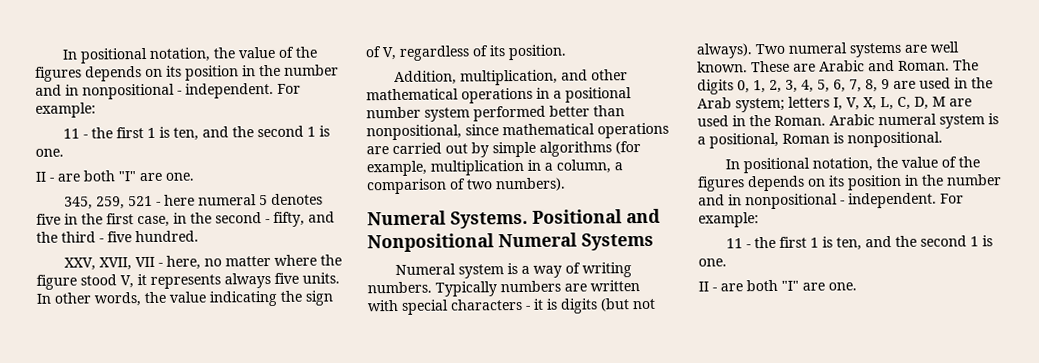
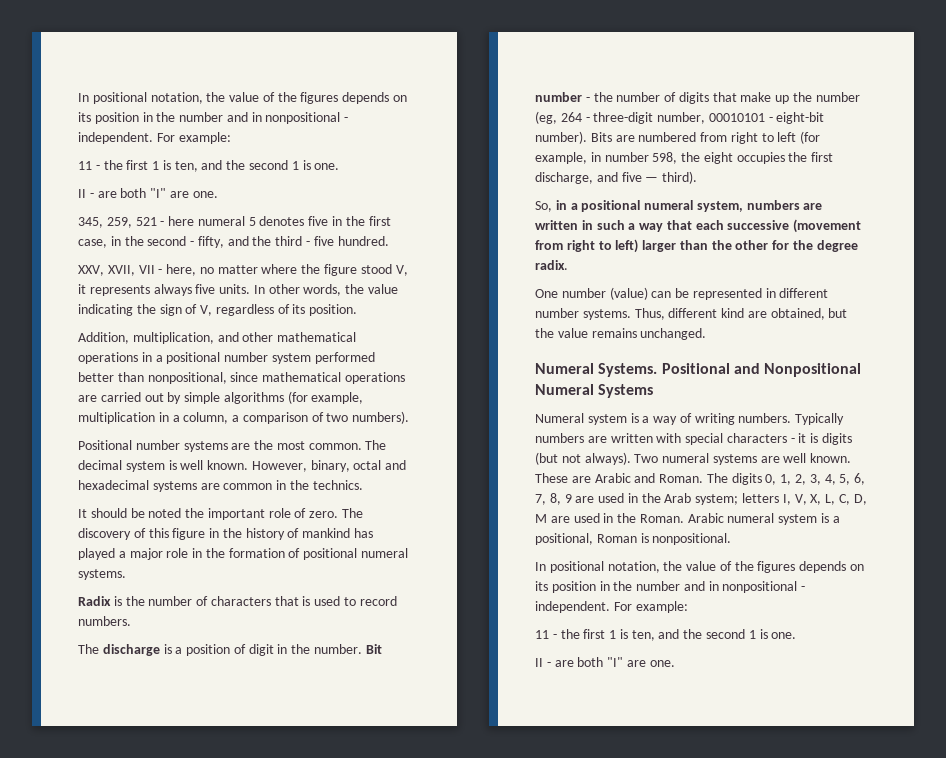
(566, 184) none -> [78,440,387,452] [78,460,407,472] [78,480,363,492] [78,508,364,520] [78,528,374,540] [78,548,409,560] [78,569,126,580] [78,596,397,606] [78,616,131,626] [78,644,382,656] [535,92,860,104] [535,111,825,124] [535,131,821,144] [535,152,834,164] [535,171,698,184] [535,200,823,212] [535,219,862,233] [535,239,858,253] [535,260,568,270] [535,287,829,300] [535,308,848,320] [535,328,707,340] // Positional number systems are the most common. The decimal system is well known. However, binary, octal and hexadecimal systems are common in the technics. // It should be noted the important role of zero. The discovery of this figure in the history of mankind has played a major role in the formation of positional numeral systems. // Radix is the number of characters that is used to record numbers. // The discharge is a position of digit in the number. Bit number - the number of digits that make up the number (eg, 264 - three-digit number, 00010101 - eight-bit number). Bits are numbered from right to left (for example, in number 598, the eight occupies the first discharge, and five — third). // So, in a positional numeral system, numbers are written in such a way that each successive (movement from right to left) larger than the other for the degree radix. // One number (value) can be represented in different number systems. Thus, different kind are obtained, but the value remains unchanged.

